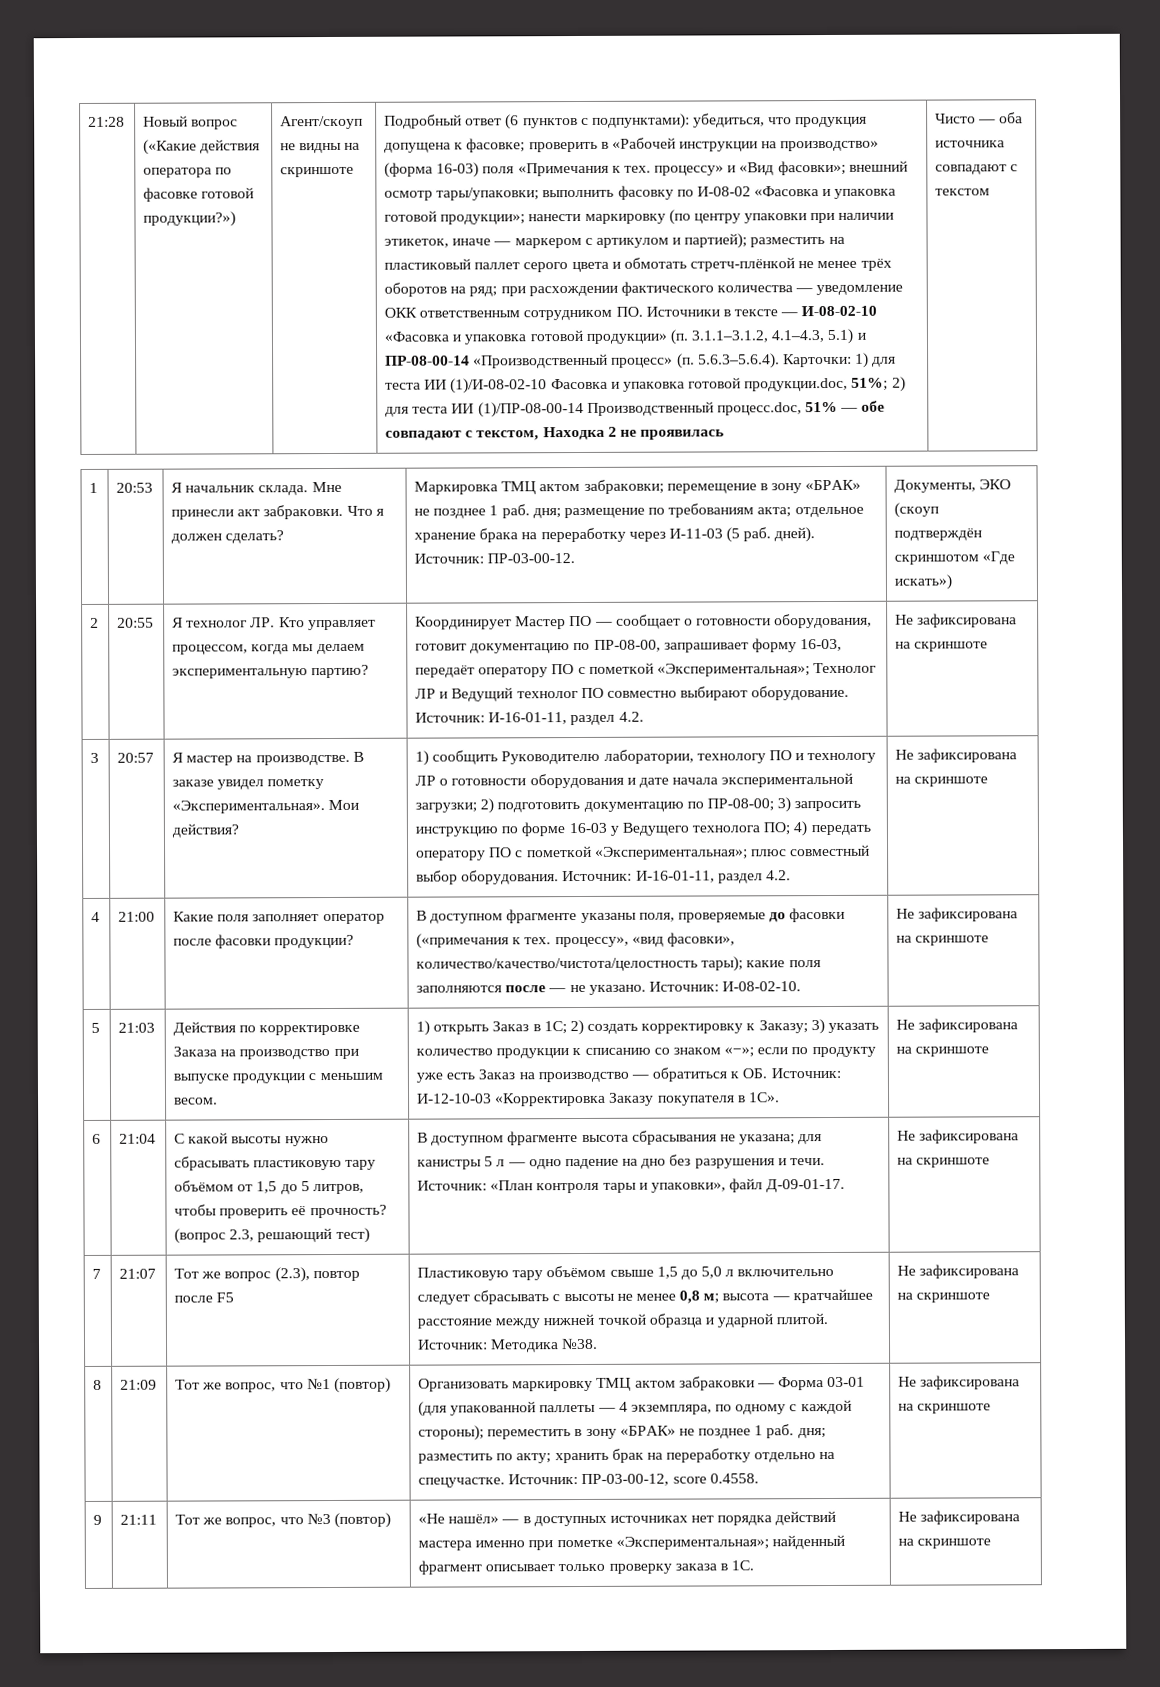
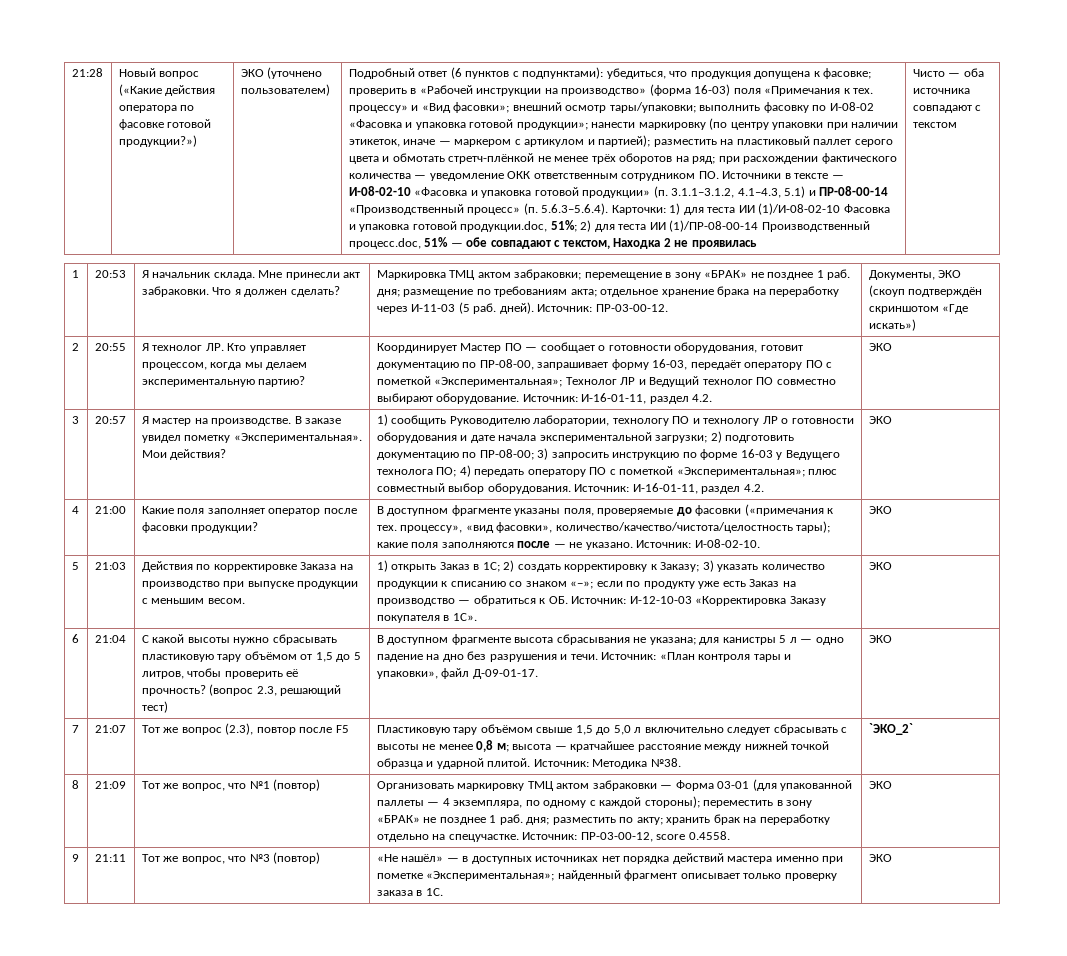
[280,115,364,130] [280,142,361,154] [280,166,355,178] Агент/скоуп не видны на скриншоте -> [240,67,323,79] [240,84,330,96] ЭКО (уточнено пользователем)
[895,613,1018,628] [895,641,989,652] Не зафиксирована на скриншоте -> [868,343,892,351] ЭКО
[895,748,1018,763] [895,776,989,787] Не зафиксирована на скриншоте -> [868,416,892,424] ЭКО
[896,907,1019,922] [896,935,990,946] Не зафиксирована на скриншоте -> [868,506,892,514] ЭКО
[896,1018,1019,1033] [896,1046,990,1057] Не зафиксирована на скриншоте -> [868,562,892,570] ЭКО
[897,1129,1020,1144] [897,1157,991,1168] Не зафиксирована на скриншоте -> [868,635,892,643] ЭКО
[897,1264,1020,1279] [897,1292,991,1303] Не зафиксирована на скриншоте -> [868,723,913,735] `ЭКО_2`
[898,1375,1021,1390] [898,1403,992,1414] Не зафиксирована на скриншоте -> [868,781,892,789] ЭКО
[898,1510,1021,1525] [898,1538,992,1549] Не зафиксирована на скриншоте -> [868,854,892,862] ЭКО

